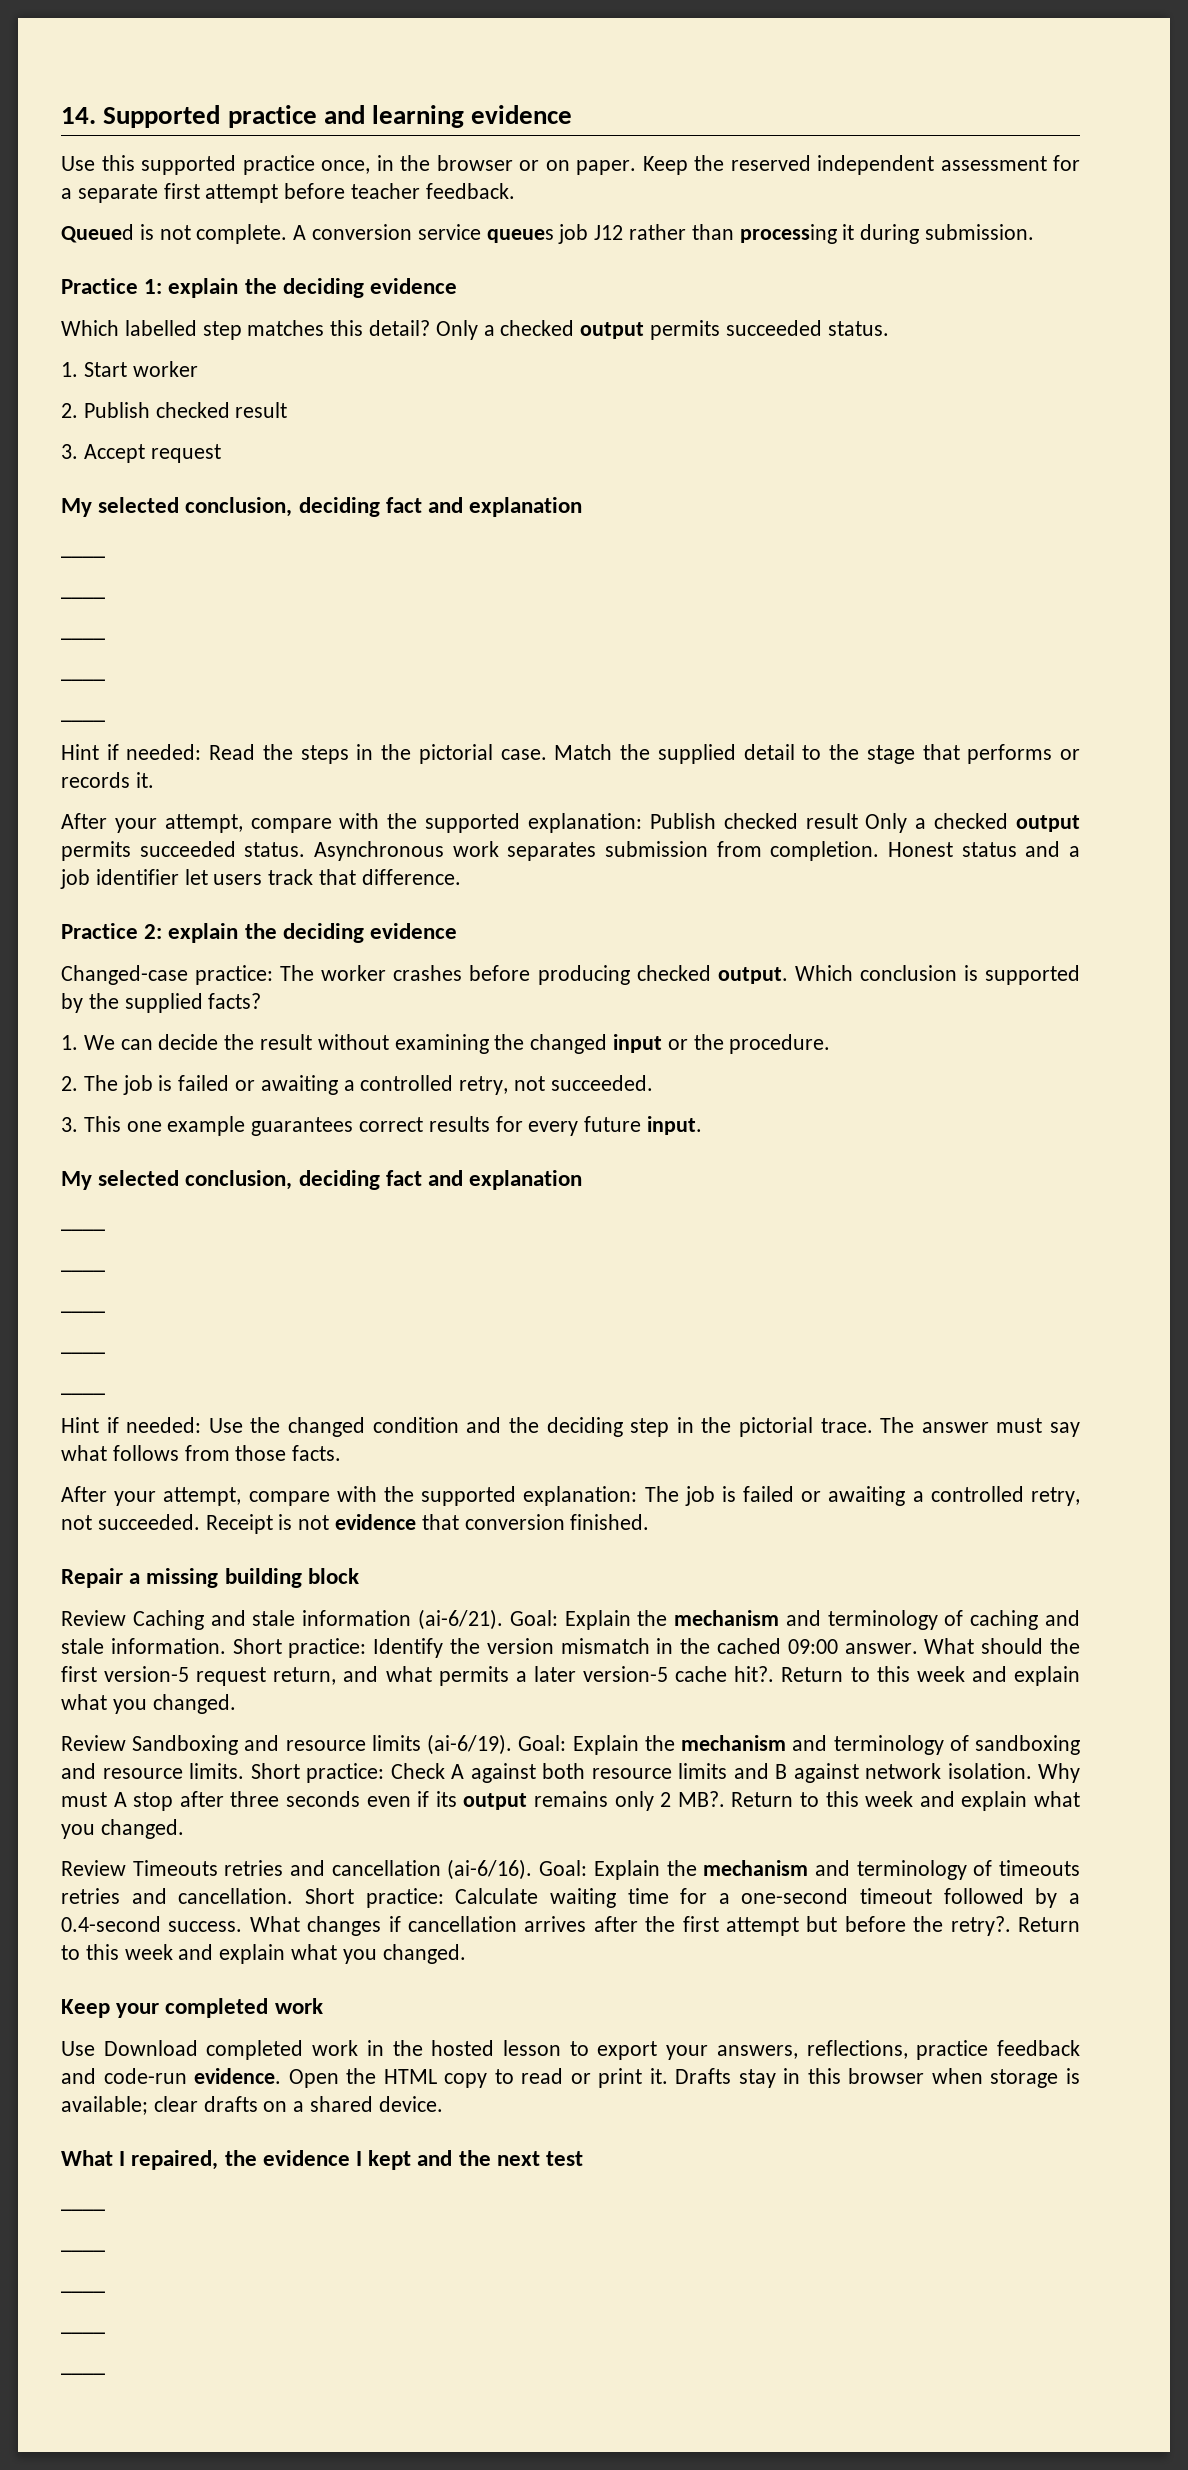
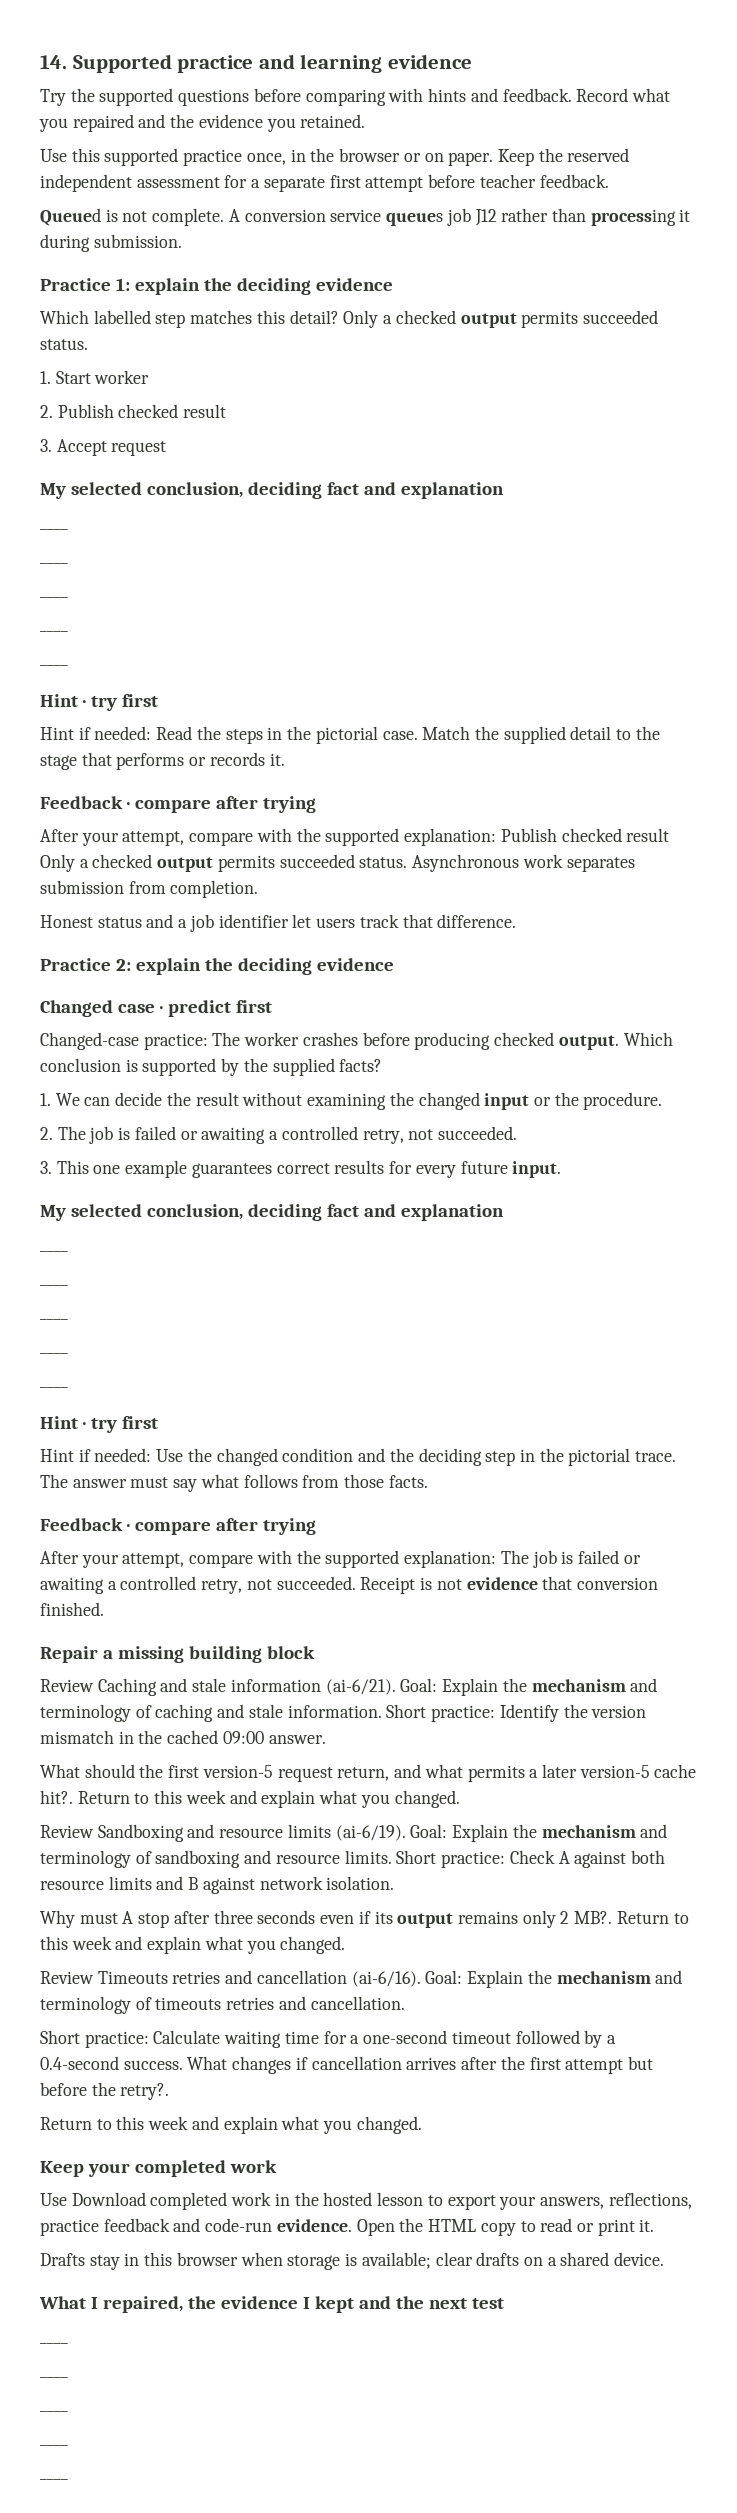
(573, 114) none -> [40,88,670,106] [39,114,366,132] // Try the supported questions before comparing with hints and feedback. Record what you repaired and the evidence you retained.
(105, 720) none -> [40,694,158,711] // Hint · try first
(154, 780) none -> [40,796,316,813] // Feedback · compare after trying
(880, 851) none -> (259, 889) //
(458, 931) none -> [40,1000,272,1017] // Changed case · predict first
(105, 1393) none -> [40,1416,158,1433] // Hint · try first
(342, 1453) none -> [40,1518,316,1535] // Feedback · compare after trying
(918, 1648) none -> (326, 1739) //
(1032, 1771) none -> (395, 1883) //
(294, 1896) none -> (405, 2003) //
(1011, 1926) none -> (170, 2091) //
(668, 2076) none -> (655, 2225) //

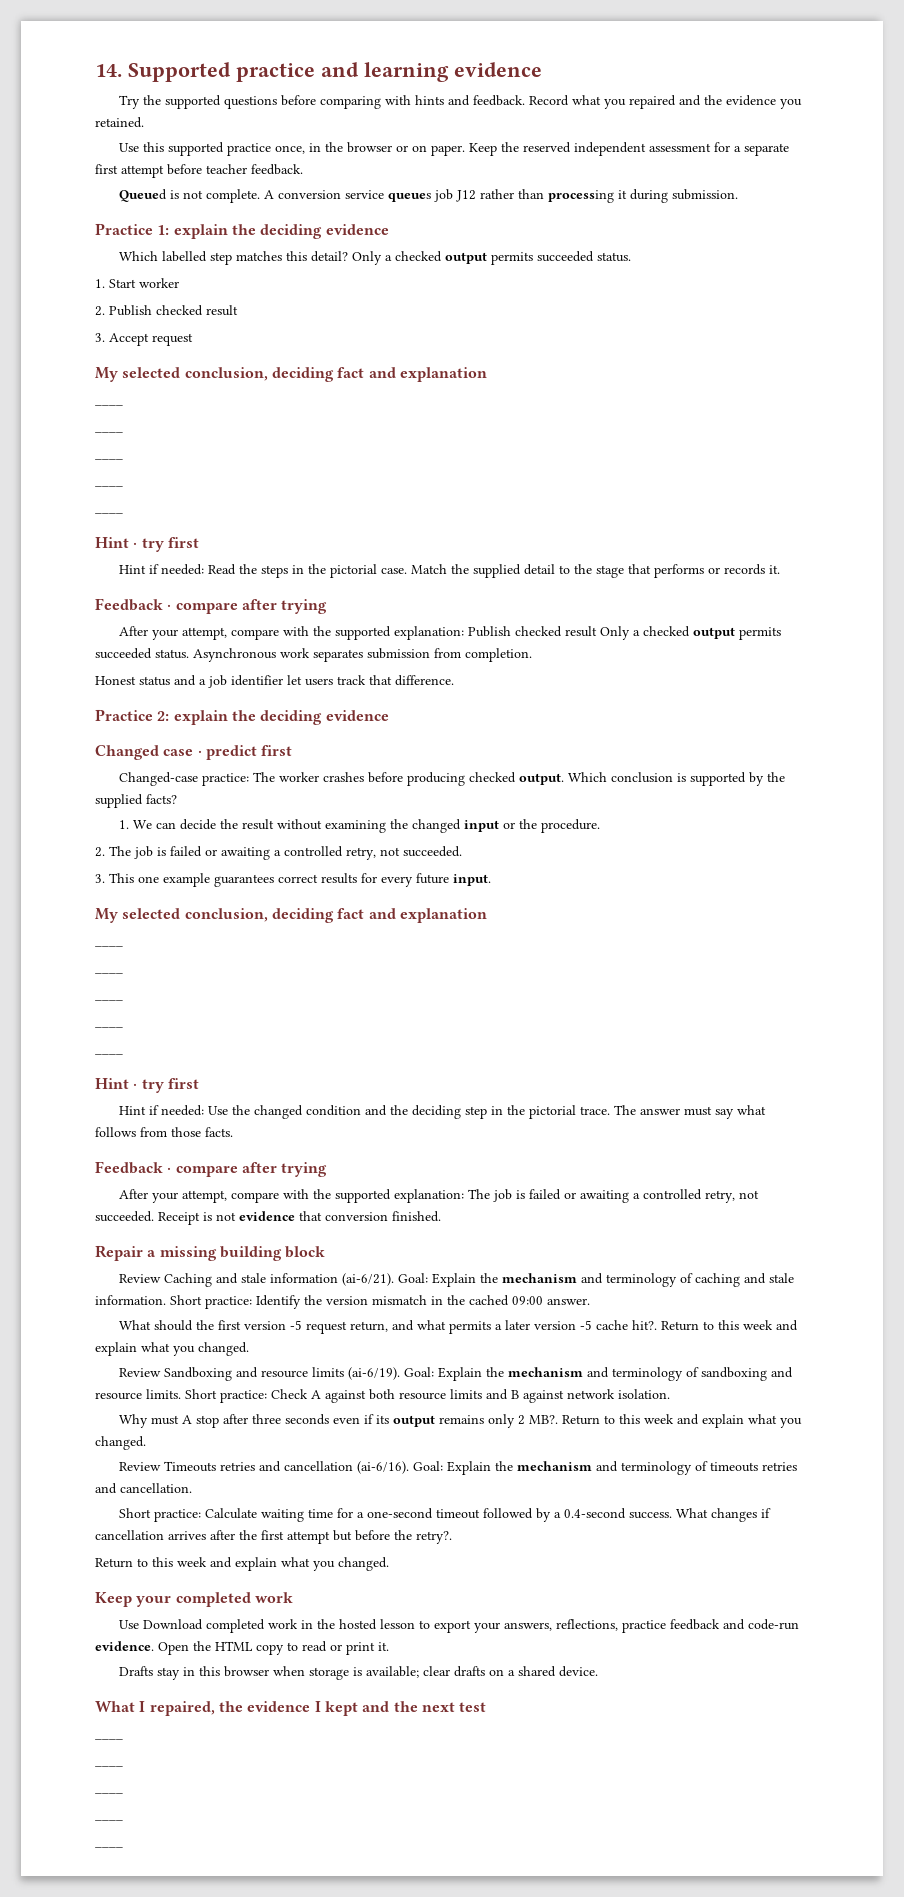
[202,1765,273,1778] version-5 -> [243,1320,302,1330] version -5
[579,1765,650,1778] version-5 -> [533,1320,592,1330] version -5

